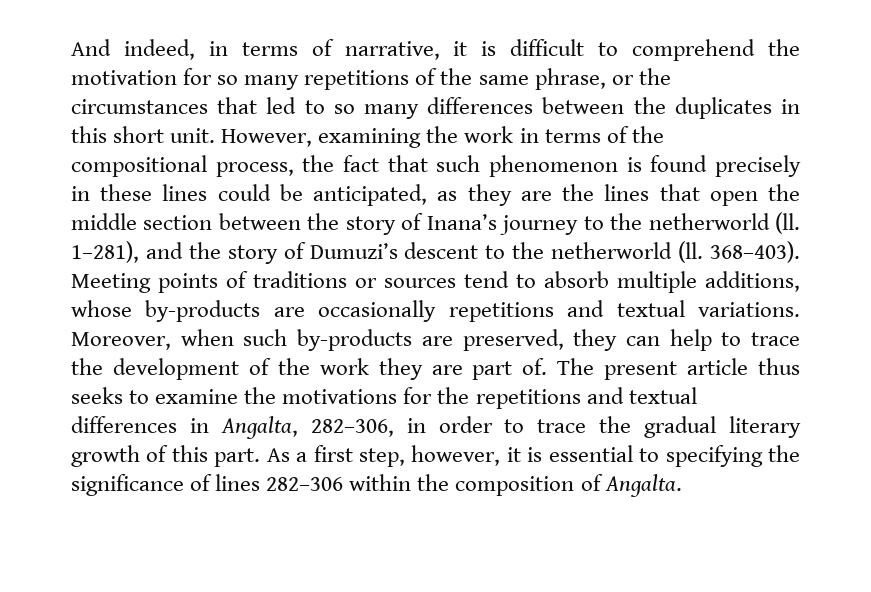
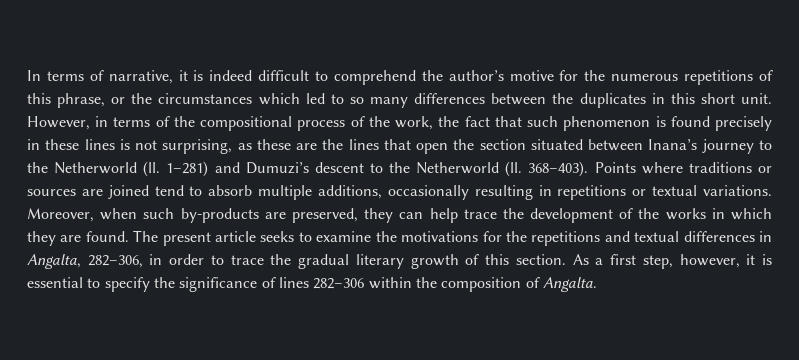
[71,39,228,60] And indeed, in -> [27,70,41,81] In
(497, 48) none -> [209,70,253,81] indeed
[71,68,529,90] motivation for so many repetitions of the same -> [448,70,773,85] [27,93,51,104] author’s motive for the numerous repetitions of this
[217,97,258,114] that -> [258,93,300,105] which
[318,126,514,148] examining the work -> (90, 123) none
[215,162,294,177] process, -> [297,116,434,131] process of the work,
[217,184,512,206] could be anticipated, as they -> [119,139,291,154] is not surprising, as these
[71,212,800,235] [71,241,306,264] middle section between the story of Inana’s journey to the netherworld (ll. 1–281), and the story of -> [479,139,772,154] [27,161,240,177] section situated between Inana’s journey to the Netherworld (ll. 1–281) and
[551,242,673,259] netherworld -> [416,162,500,174] Netherworld
[71,271,248,293] Meeting points of -> [594,162,683,174] Points where
(456, 283) none -> [81,185,149,199] are joined
[71,300,605,322] whose by-products are occasionally repetitions and -> [387,185,647,200] occasionally resulting in repetitions or
[721,332,742,346] to -> (458, 215) none
[319,358,548,380] work they are part of. -> [665,208,772,220] [27,231,129,246] works in which they are found.
[757,358,800,375] thus -> (257, 236) none
[214,448,261,467] part. -> [515,254,566,265] section.
[665,445,763,467] specifying -> [104,277,150,292] specify

